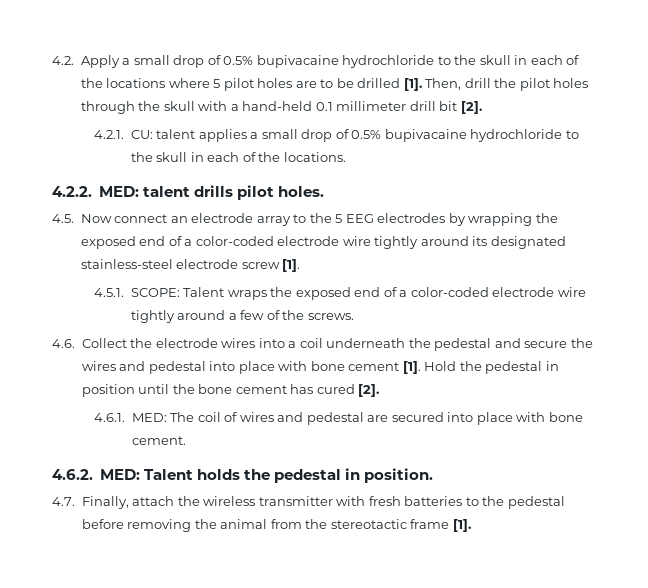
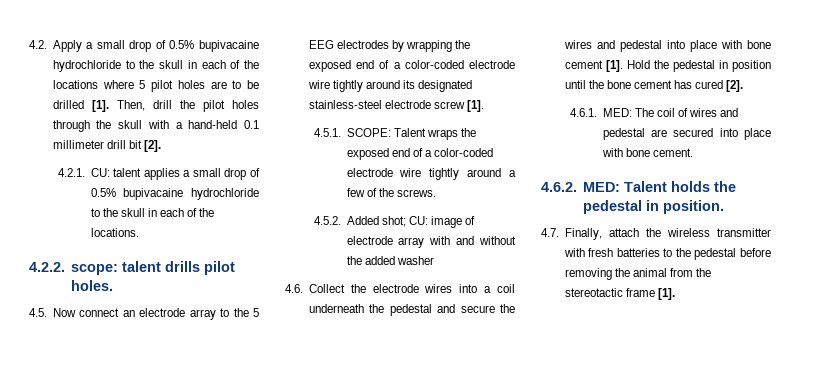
[98,186,139,197] MED: -> [70,264,118,275] scope:
(354, 316) none -> [313,216,475,228] [346,236,516,248] [346,256,434,265] // 4.5.2. Added shot; CU: image of electrode array with and without the added washer

